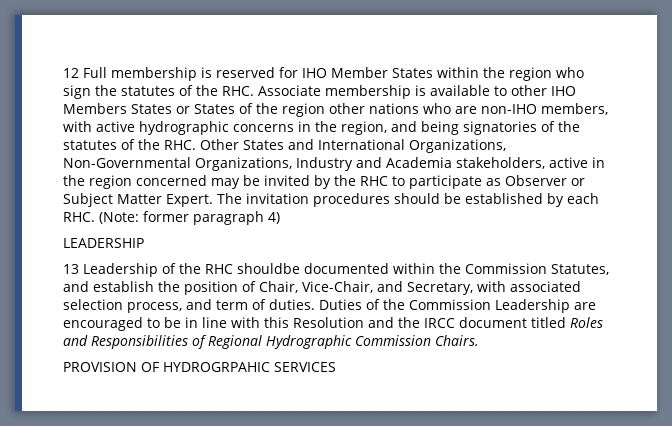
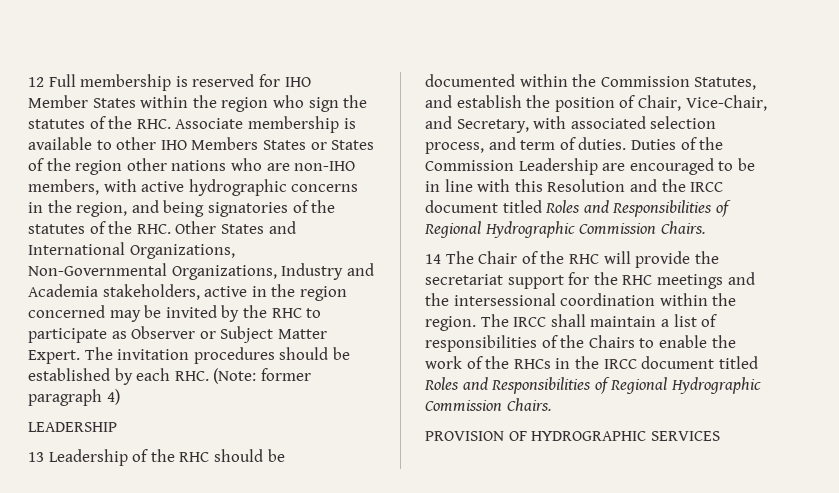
[237,263,300,274] shouldbe -> [213,449,285,462] should be
(479, 340) none -> [425,251,719,268] [425,272,755,289] [425,293,737,306] [425,314,718,331] [425,335,736,352] [425,356,758,369] [424,377,761,394] [425,398,552,412] // 14 The Chair of the RHC will provide the secretariat support for the RHC meetings and the intersessional coordination within the region. The IRCC shall maintain a list of responsibilities of the Chairs to enable the work of the RHCs in the IRCC document titled Roles and Responsibilities of Regional Hydrographic Commission Chairs.
[163,362,270,372] HYDROGRPAHIC -> [531,431,647,441] HYDROGRAPHIC

